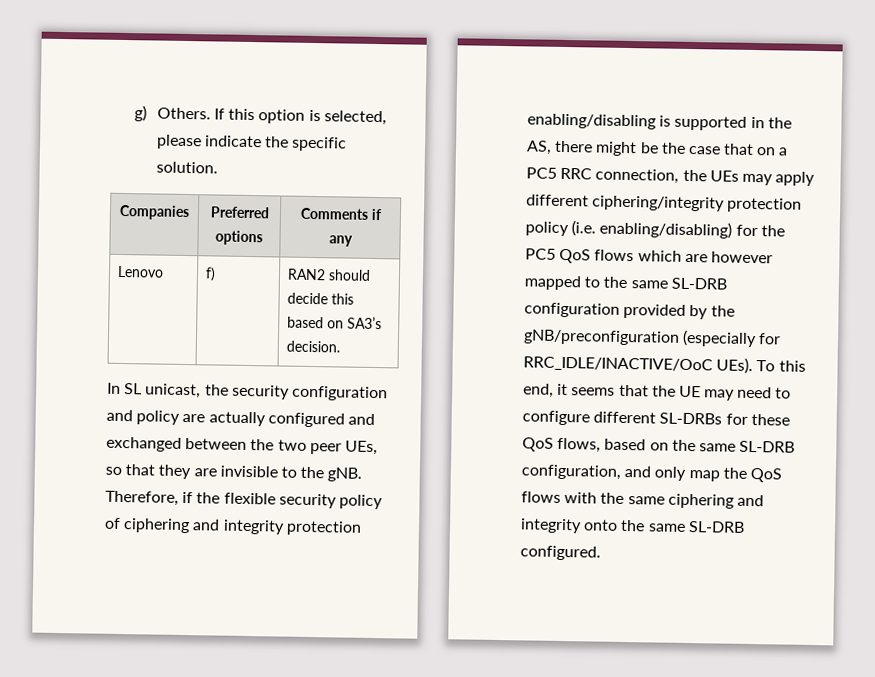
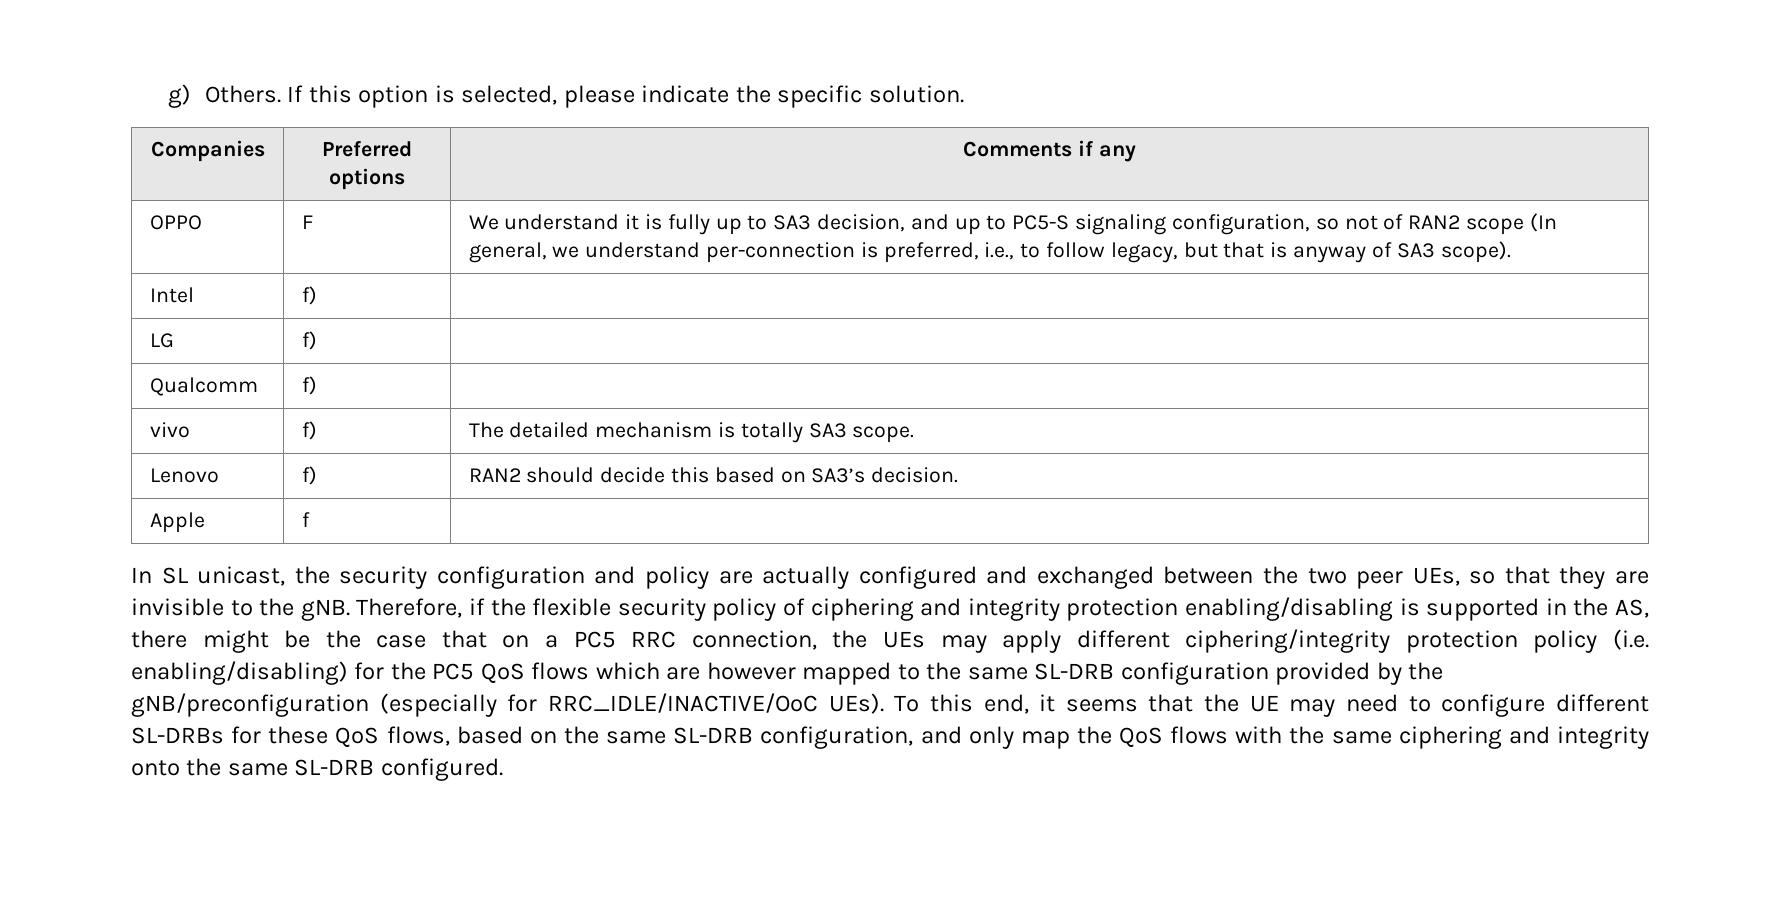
(353, 241) none -> [149,215,202,230] [301,215,313,229] [468,213,1557,235] [468,241,1511,263] [149,287,194,303] [301,286,317,305] [149,333,174,348] [301,331,317,350] [149,377,258,396] [301,376,317,395] [149,422,190,438] [301,421,317,440] [468,422,915,443] // OPPO | F | We understand it is fully up to SA3 decision, and up to PC5-S signaling configuration, so not of RAN2 scope (In general, we understand per-connection is preferred, i.e., to follow legacy, but that is anyway of SA3 scope). // Intel | f) | // LG | f) | // Qualcomm | f) | // vivo | f) | The detailed mechanism is totally SA3 scope.
(341, 346) none -> [149,512,205,533] [301,512,310,527] // Apple | f |

